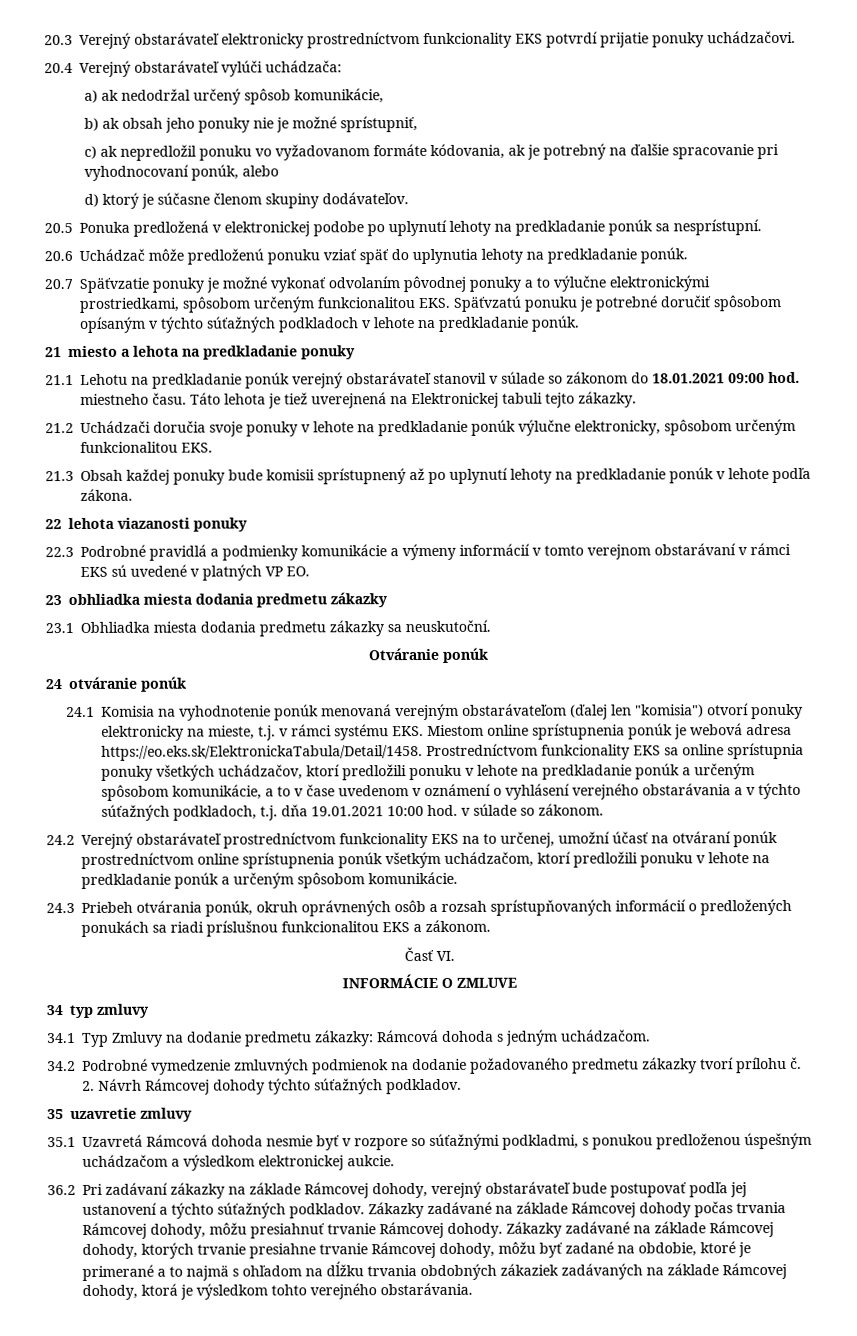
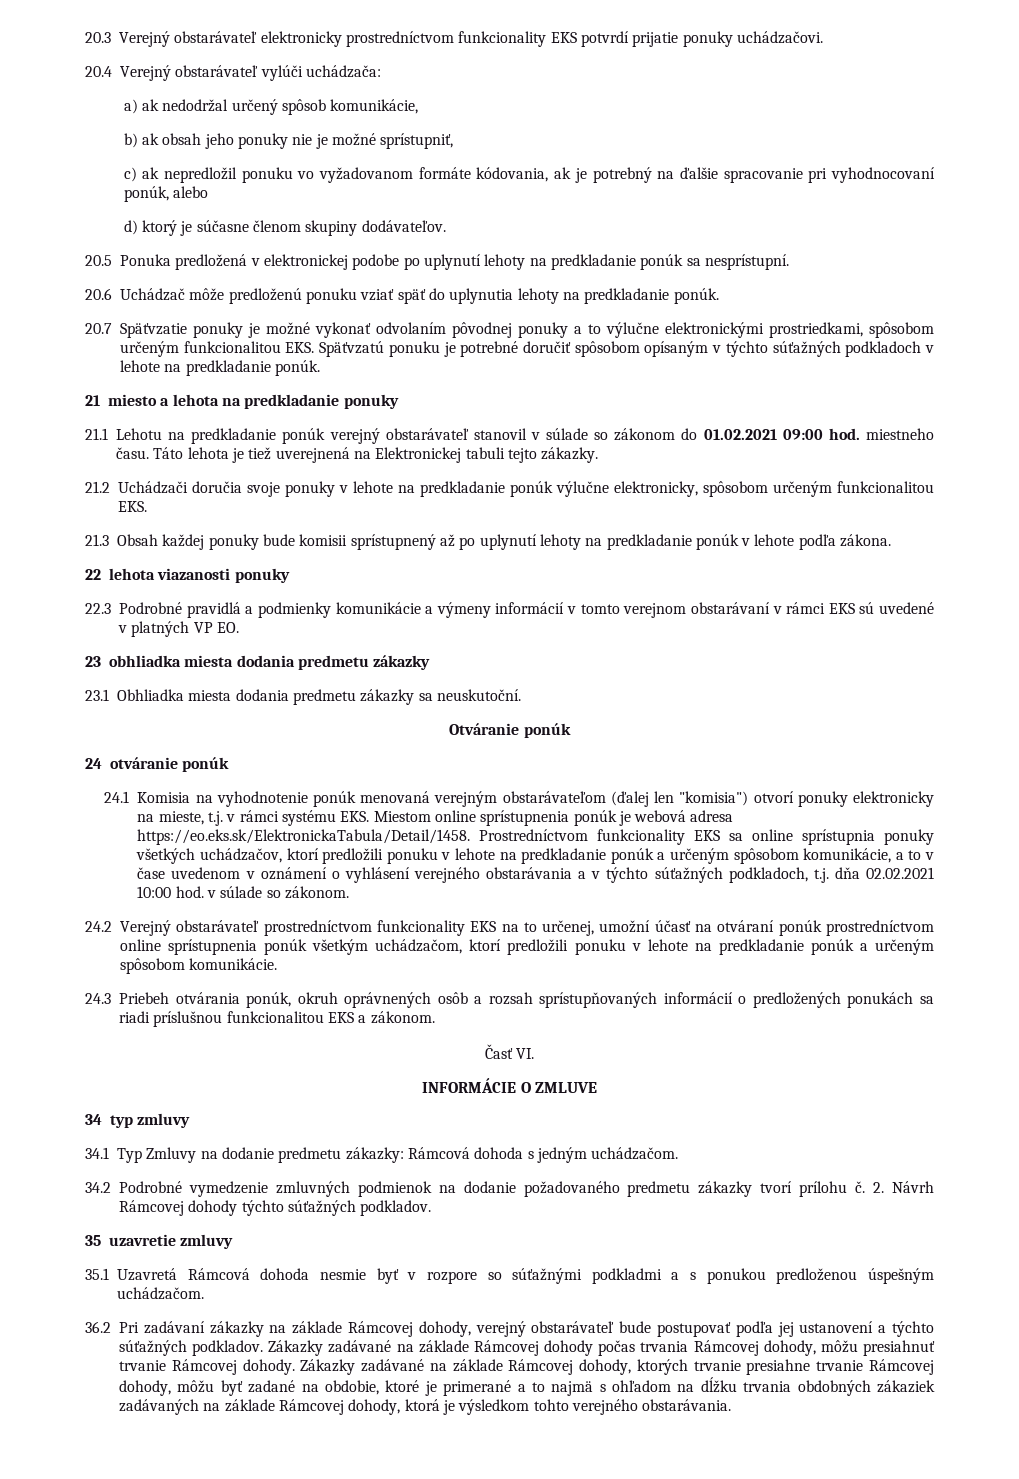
[652,373,725,384] 18.01.2021 -> [703,429,777,440] 01.02.2021
[310,806,384,817] 19.01.2021 -> [866,867,934,879] 02.02.2021
[502,1134,579,1150] podkladmi, -> [591,1268,680,1284] podkladmi a
[82,1154,395,1171] uchádzačom a výsledkom elektronickej aukcie. -> [117,1287,204,1300] uchádzačom.

